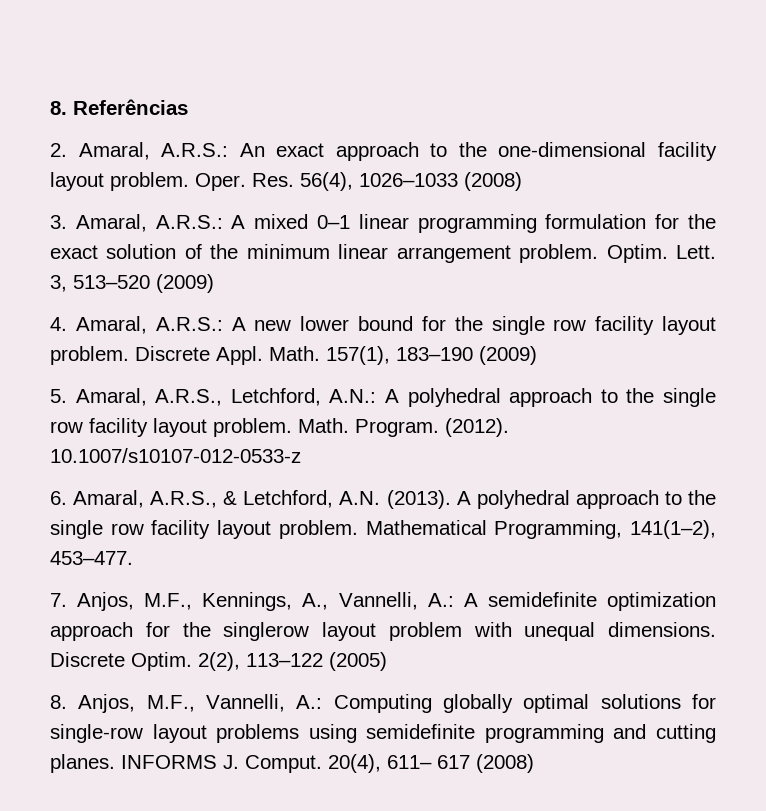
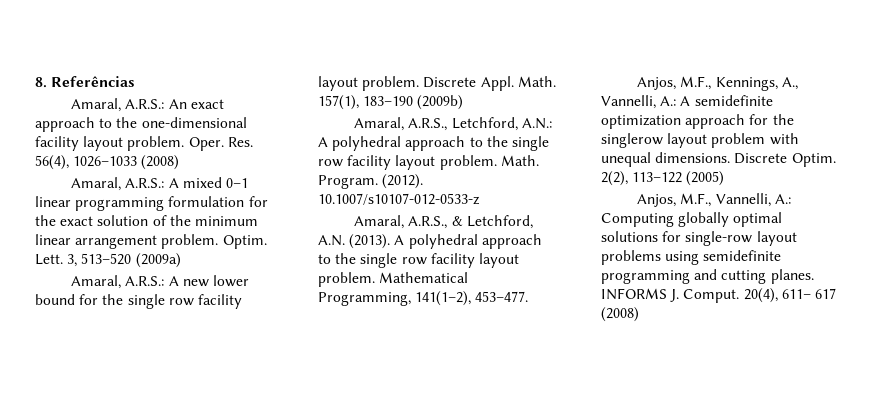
[50,143,67,157] 2. -> (136, 81) none
[50,215,67,229] 3. -> (180, 162) none
[156,274,214,293] [50,317,67,331] (2009) // 4. -> [135,253,181,268] (2009a) //
[479,346,537,365] [50,389,67,403] (2009) // 5. -> [417,95,464,110] (2009b) //
[50,491,67,505] 6. -> (480, 199) none
[50,593,67,607] 7. -> (529, 296) none
[50,695,67,709] 8. -> (725, 178) none

